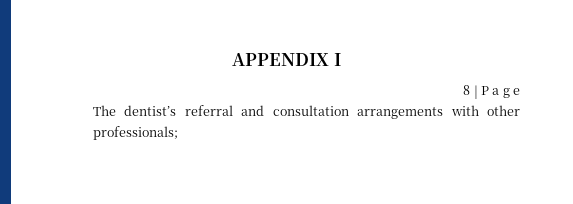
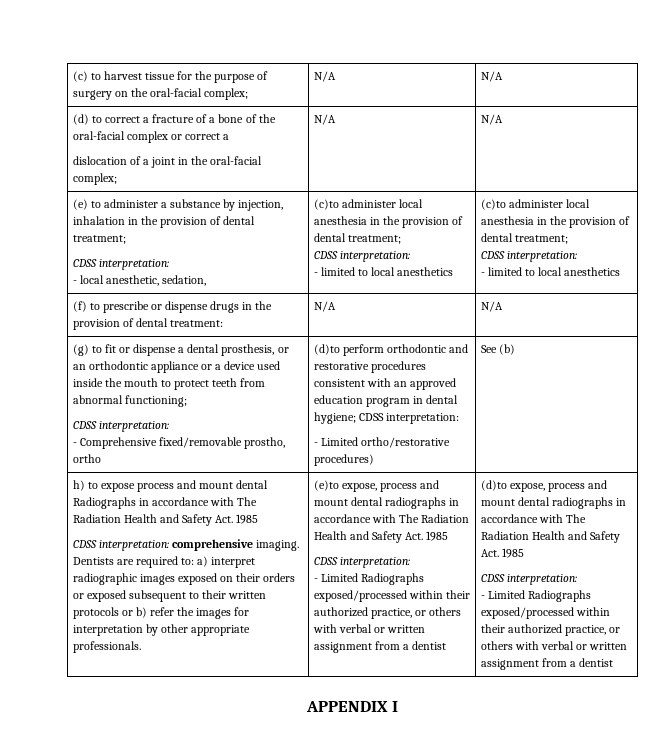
[232,53,341,66] [463,85,520,99] [92,105,520,119] [92,126,178,140] APPENDIX I // 8 | P a g e // The dentist’s referral and consultation arrangements with other professionals; -> [72,71,269,83] [72,88,249,100] [313,71,336,82] [480,71,503,82] [72,114,276,125] [72,131,230,143] [72,156,263,168] [72,173,117,185] [313,114,336,125] [480,114,503,125] [72,199,284,211] [72,216,256,228] [72,235,126,244] [72,259,169,270] [72,275,207,286] [313,199,423,210] [313,216,464,228] [313,233,401,244] [313,251,410,262] [313,267,454,276] [480,199,590,210] [480,216,631,228] [480,233,568,244] [480,251,577,262] [480,267,621,276] [72,301,273,313] [72,318,224,330] [313,301,336,312] [480,301,503,312] [72,344,289,356] [72,361,281,373] [72,378,266,390] [72,395,187,407] [72,421,169,432] [72,437,286,449] [72,454,101,463] [313,344,469,356] [313,361,426,373] [313,378,457,390] [313,395,459,407] [313,412,459,424] [313,437,450,448] [313,454,374,466] [480,344,515,355] [72,480,269,492] [72,497,258,509] [72,514,259,526] [72,539,300,551] [72,556,256,568] [72,573,296,585] [72,590,267,602] [72,607,250,619] [72,624,251,636] [72,641,141,653] [313,480,440,492] [313,497,460,509] [313,514,470,523] [313,531,449,543] [313,557,410,568] [313,573,424,585] [313,590,470,602] [313,607,462,619] [312,624,426,633] [313,641,447,653] [480,480,608,492] [480,497,627,509] [480,514,586,523] [480,531,621,543] [480,548,524,558] [480,574,577,585] [480,590,591,602] [480,607,610,619] [480,624,621,636] [480,641,628,650] [480,658,614,670] [306,701,398,712] (c) to harvest tissue for the purpose of surgery on the oral-facial complex; | N/A | N/A // (d) to correct a fracture of a bone of the oral-facial complex or correct a // dislocation of a joint in the oral-facial complex; | N/A | N/A // (e) to administer a substance by injection, inhalation in the provision of dental treatment; // CDSS interpretation: // - local anesthetic, sedation, | (c)to administer local anesthesia in the provision of dental treatment; // CDSS interpretation: // - limited to local anesthetics | (c)to administer local anesthesia in the provision of dental treatment; // CDSS interpretation: // - limited to local anesthetics // (f) to prescribe or dispense drugs in the provision of dental treatment: | N/A | N/A // (g) to fit or dispense a dental prosthesis, or an orthodontic appliance or a device used inside the mouth to protect teeth from abnormal functioning; // CDSS interpretation: // - Comprehensive fixed/removable prostho, ortho | (d)to perform orthodontic and restorative procedures consistent with an approved education program in dental hygiene; CDSS interpretation: // - Limited ortho/restorative procedures) | See (b) // h) to expose process and mount dental Radiographs in accordance with The Radiation Health and Safety Act. 1985 // CDSS interpretation: comprehensive imaging. Dentists are required to: a) interpret radiographic images exposed on their orders or exposed subsequent to their written protocols or b) refer the images for interpretation by other appropriate professionals. | (e)to expose, process and mount dental radiographs in accordance with The Radiation Health and Safety Act. 1985 // CDSS interpretation: // - Limited Radiographs exposed/processed within their authorized practice, or others with verbal or written assignment from a dentist | (d)to expose, process and mount dental radiographs in accordance with The Radiation Health and Safety Act. 1985 // CDSS interpretation: // - Limited Radiographs exposed/processed within their authorized practice, or others with verbal or written assignment from a dentist // APPENDIX I

